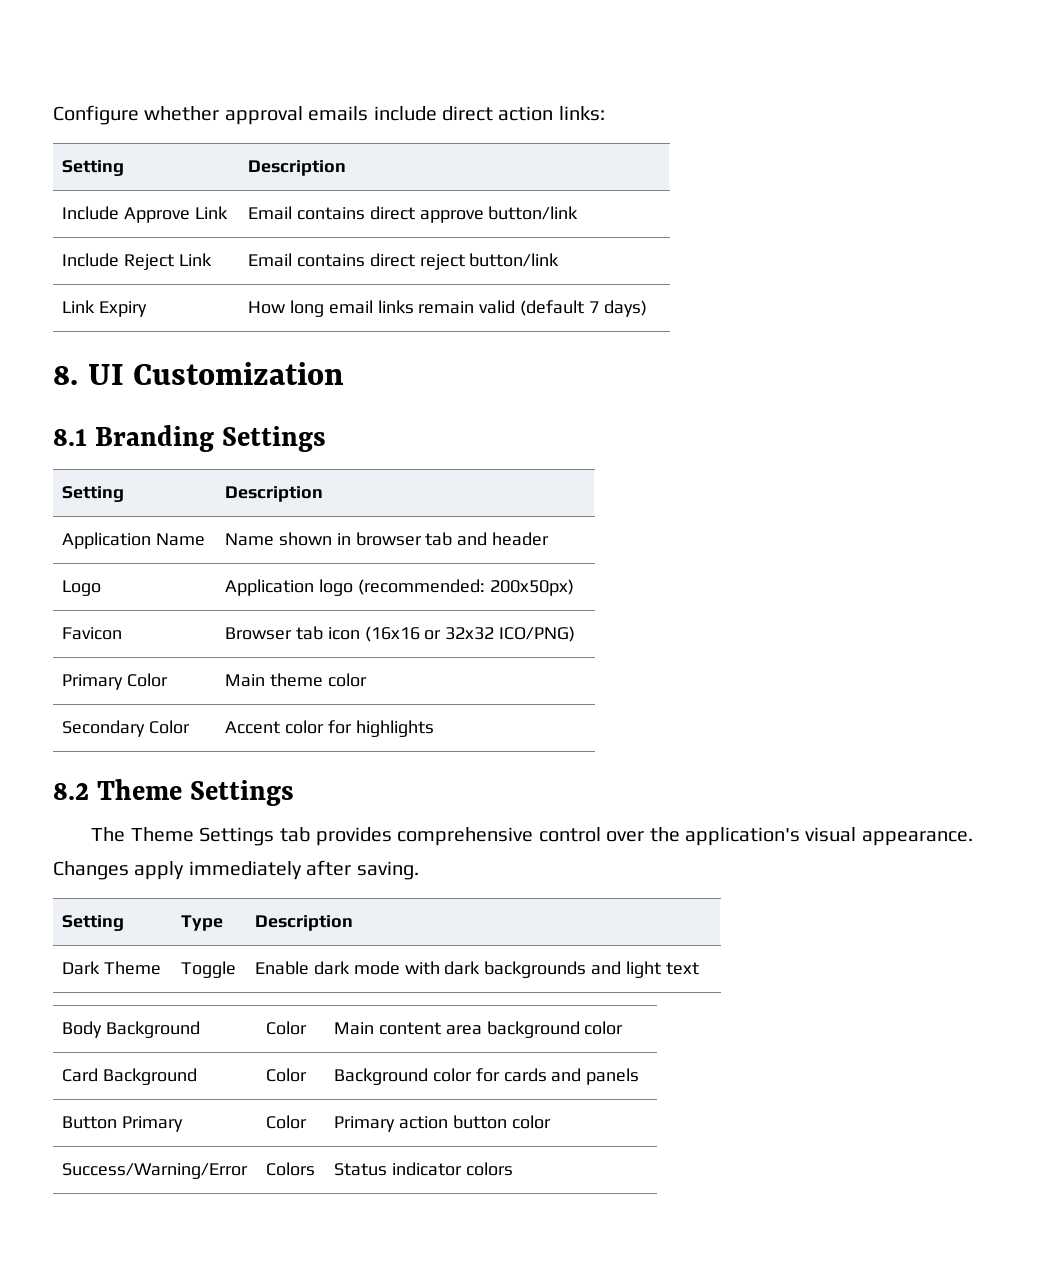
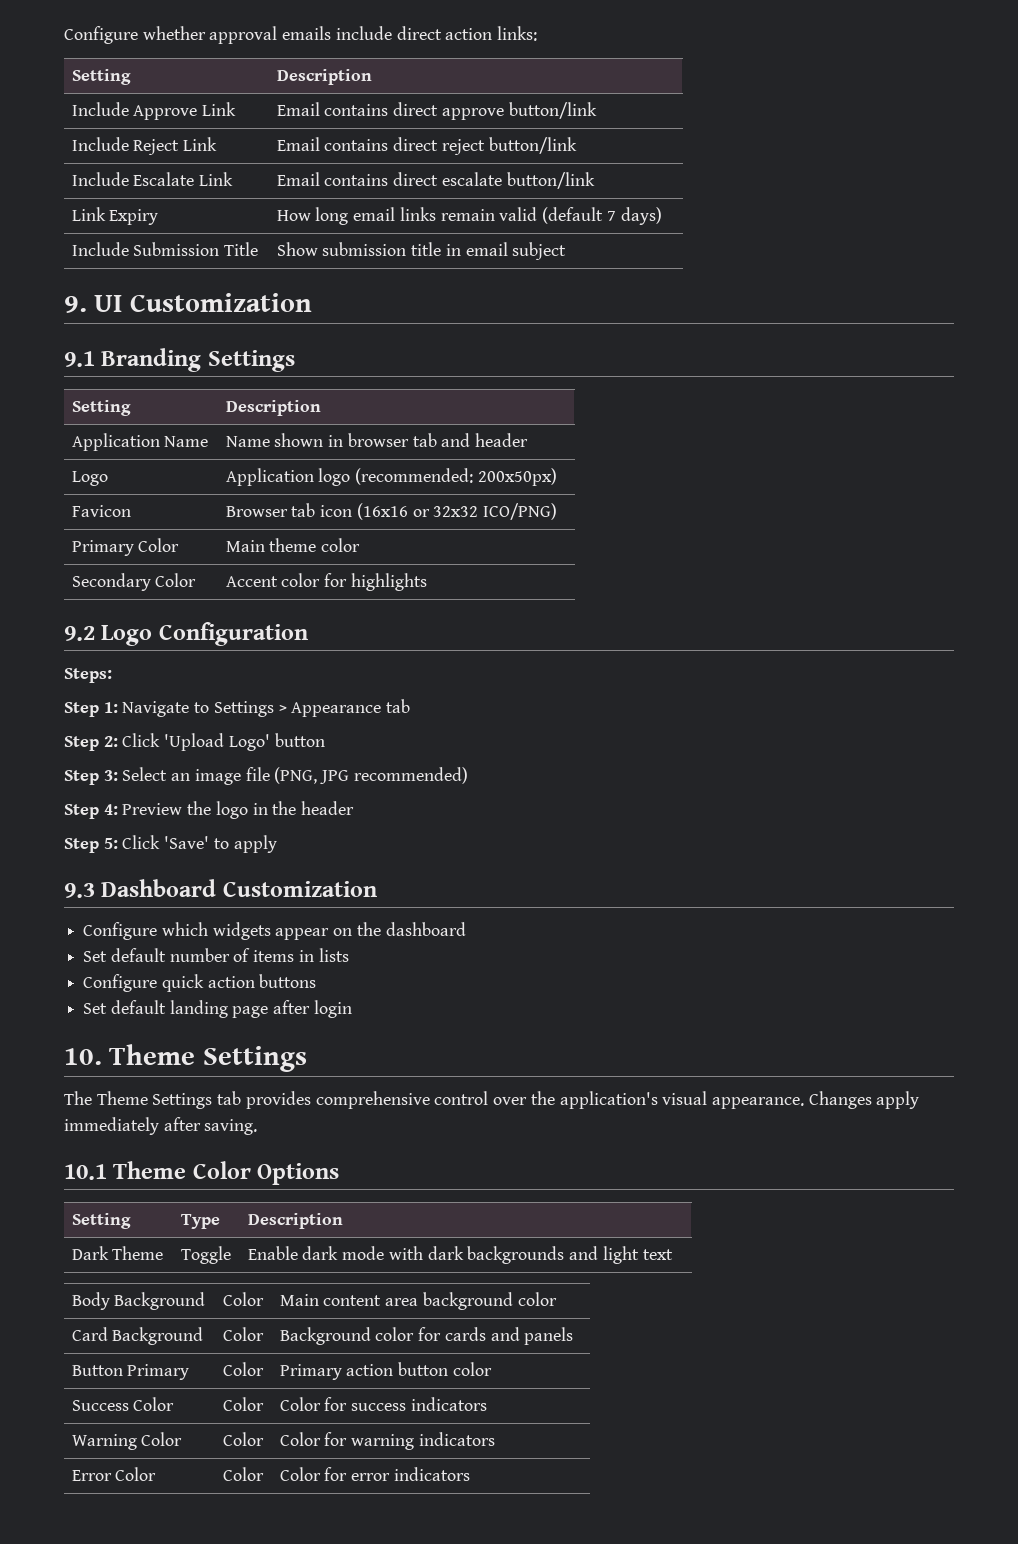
(560, 260) none -> [71,172,234,186] [276,172,595,189] // Include Escalate Link | Email contains direct escalate button/link
[53,366,78,385] // 8. -> [71,242,259,256] [276,242,567,260] [64,296,87,313] // Include Submission Title | Show submission title in email subject // 9.
[53,429,87,446] 8.1 -> [64,351,95,367] 9.1
[53,783,89,800] 8.2 -> [64,622,308,646] [64,668,112,683] [64,699,411,717] [64,733,325,751] [64,767,468,785] [64,801,355,819] [64,835,277,853] [64,879,377,898] [83,922,466,940] [83,948,349,962] [83,974,317,992] [83,1000,352,1018] [64,1048,102,1065] 9.2 Logo Configuration // Steps: // Step 1: Navigate to Settings > Appearance tab // Step 2: Click 'Upload Logo' button // Step 3: Select an image file (PNG, JPG recommended) // Step 4: Preview the logo in the header // Step 5: Click 'Save' to apply // 9.3 Dashboard Customization // Configure which widgets appear on the dashboard // Set default number of items in lists // Configure quick action buttons // Set default landing page after login // 10.
(419, 870) none -> [64,1161,340,1185] // 10.1 Theme Color Options
[62,1163,249,1179] [266,1162,316,1176] [334,1162,513,1176] Success/Warning/Error | Colors | Status indicator colors -> [71,1397,175,1411] [222,1397,264,1411] [279,1397,487,1411] [71,1432,183,1450] [222,1432,264,1446] [279,1432,495,1450] [71,1467,157,1481] [222,1467,264,1481] [279,1467,470,1481] Success Color | Color | Color for success indicators // Warning Color | Color | Color for warning indicators // Error Color | Color | Color for error indicators

